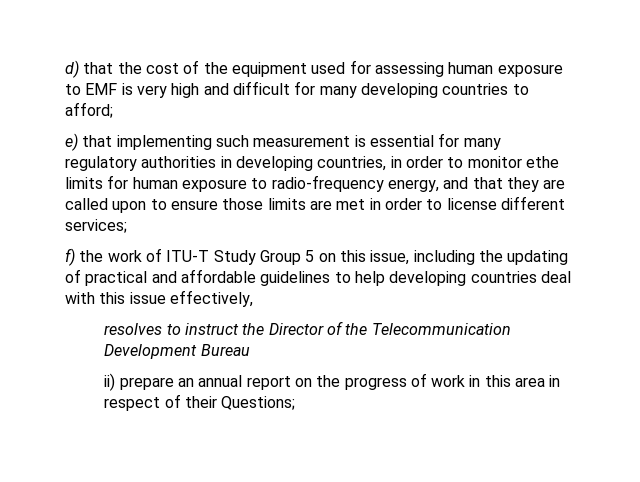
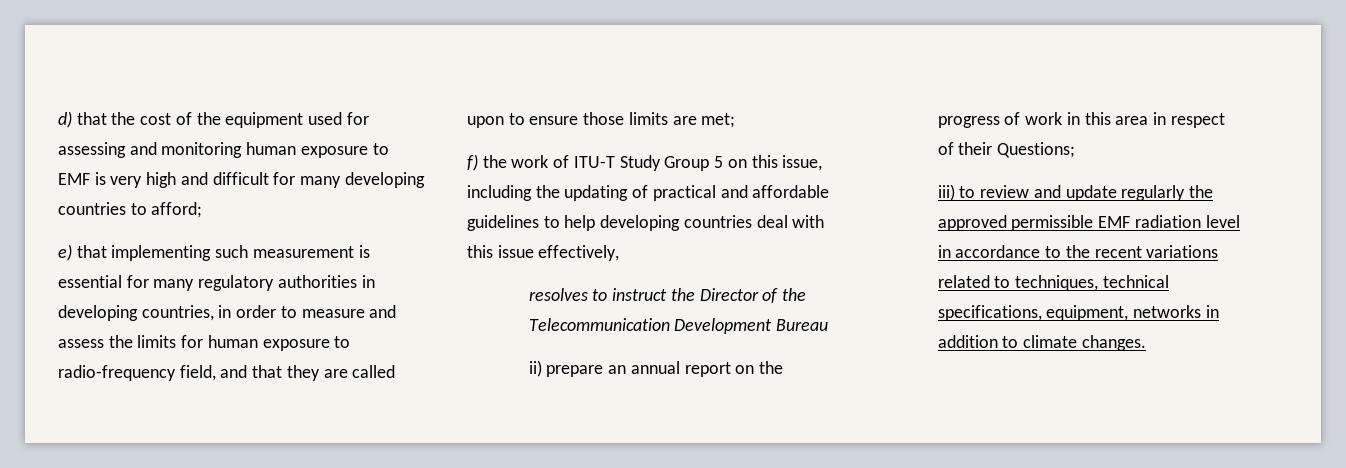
(444, 69) none -> [129,142,243,158] and monitoring
[467,156,559,168] monitor ethe -> [301,305,397,318] [58,335,133,348] measure and assess the
[387,179,439,192] energy, -> [179,365,216,381] field,
[336,196,565,210] [65,219,127,233] met in order to license different services; -> [701,113,736,128] met;
(296, 403) none -> [937,184,1214,201] [937,215,1240,231] [937,245,1219,258] [937,275,1169,291] [937,305,1219,321] [937,335,1146,351] // iii) to review and update regularly the approved permissible EMF radiation level in accordance to the recent variations related to techniques, technical specifications, equipment, networks in addition to climate changes.

